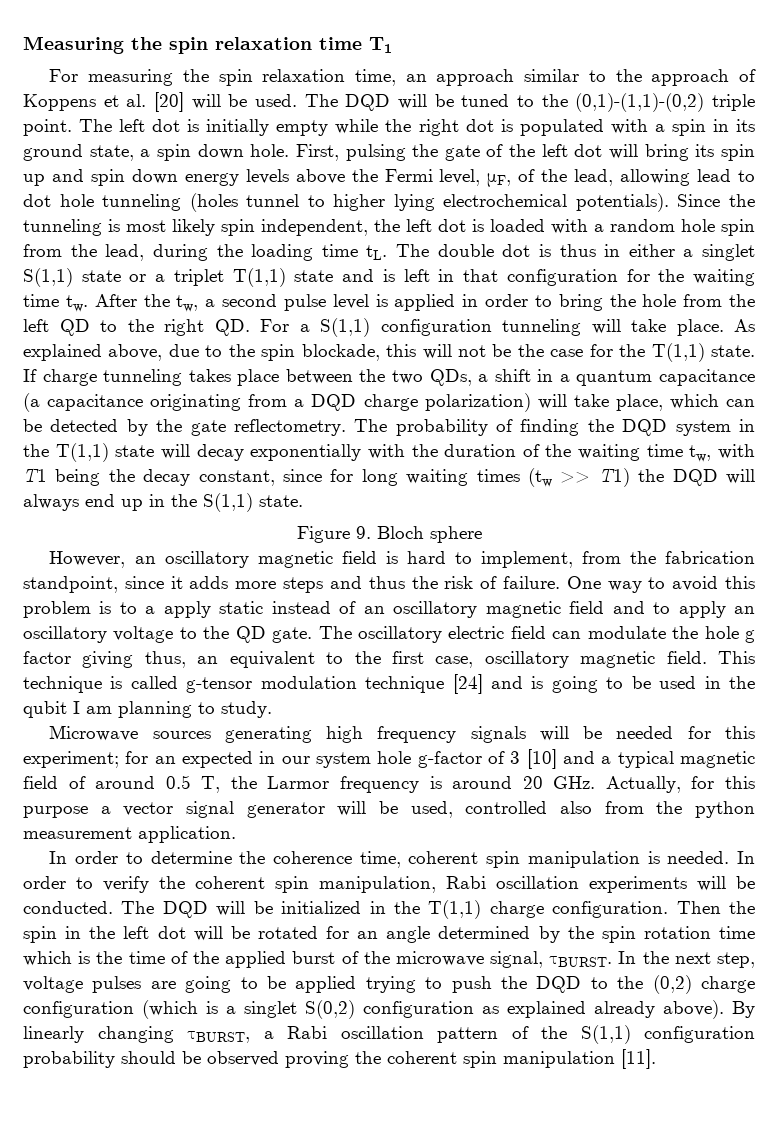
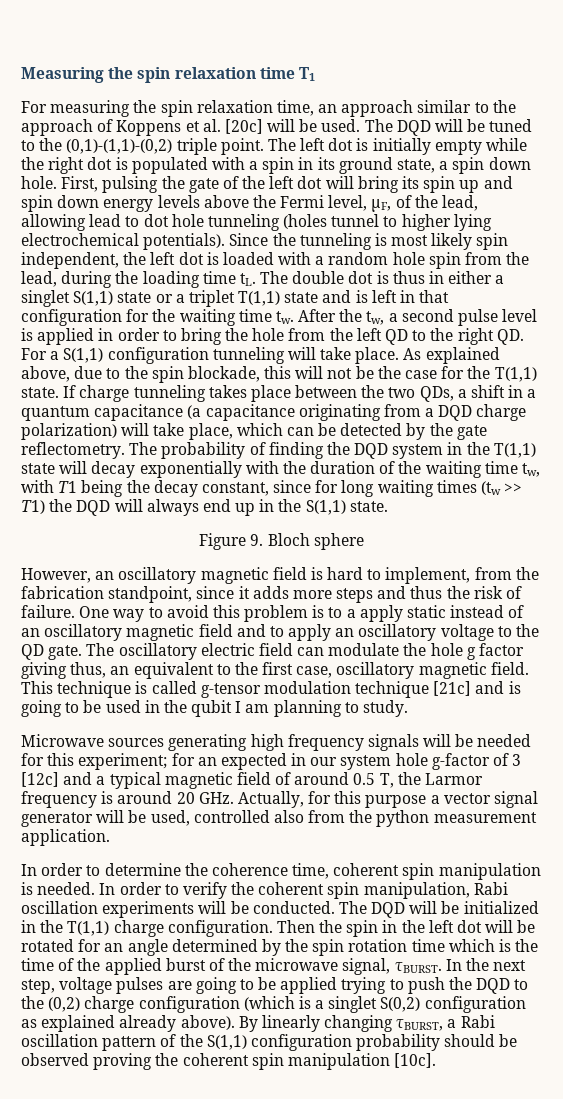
[154,92,184,112] [20] -> [224,119,263,134] [20c]
[452,674,483,694] [24] -> [433,681,472,696] [21c]
[526,749,557,769] [10] -> [21,772,59,787] [12c]
[621,1049,656,1069] [11]. -> [394,1053,437,1068] [10c].

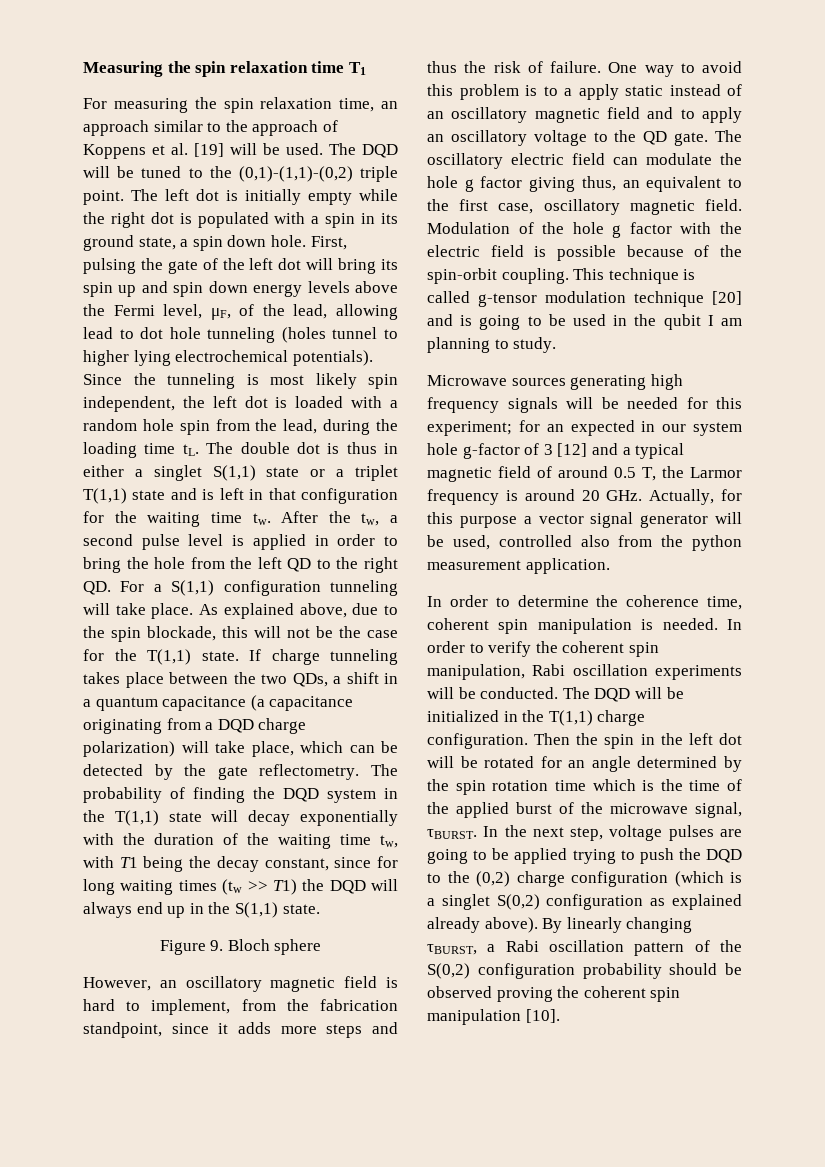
[224,119,263,134] [20c] -> [194,143,224,157] [19]
(529, 668) none -> [427,222,742,238] [427,245,742,261] [427,268,569,284] Modulation of the hole g factor with the electric field is possible because of the spin-orbit coupling.
[433,681,472,696] [21c] -> [712,291,742,305] [20]
[21,772,59,787] [12c] -> [557,443,588,457] [12]
[206,1035,247,1050] S(1,1) -> [427,963,470,979] S(0,2)
[394,1053,437,1068] [10c]. -> [525,1009,560,1023] [10].

